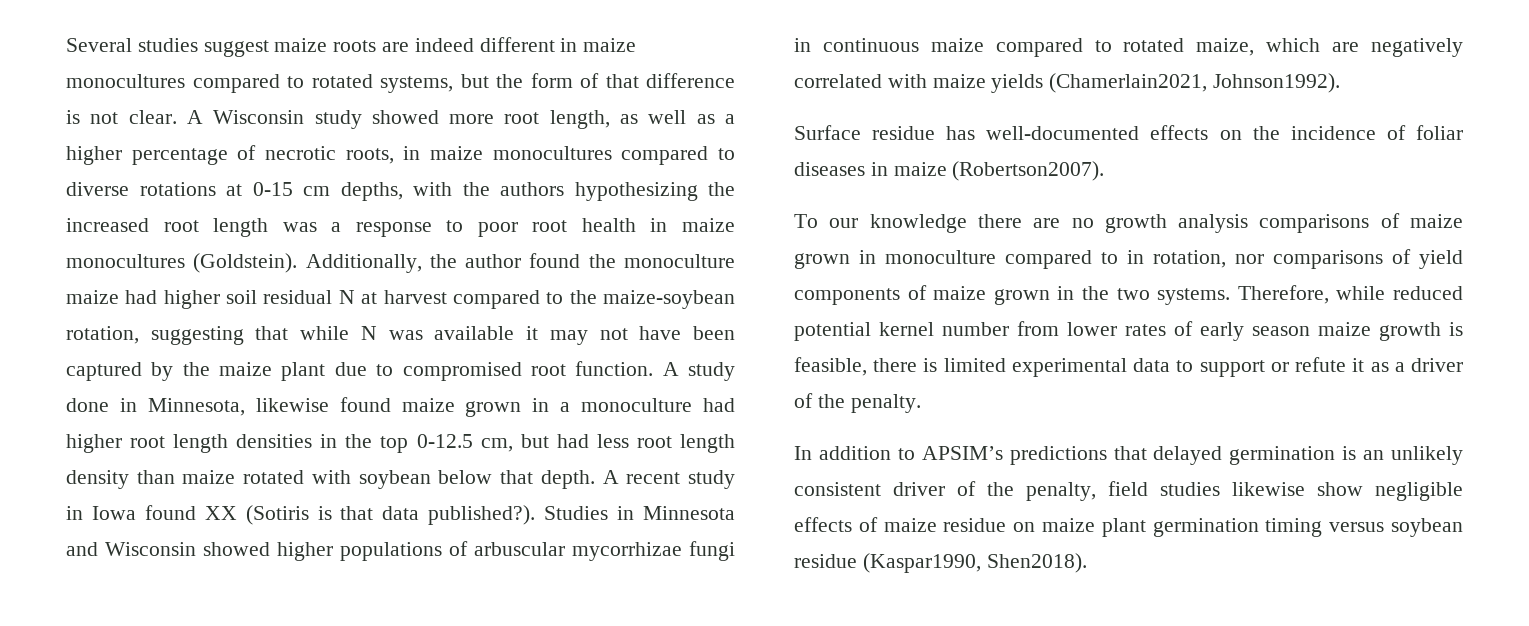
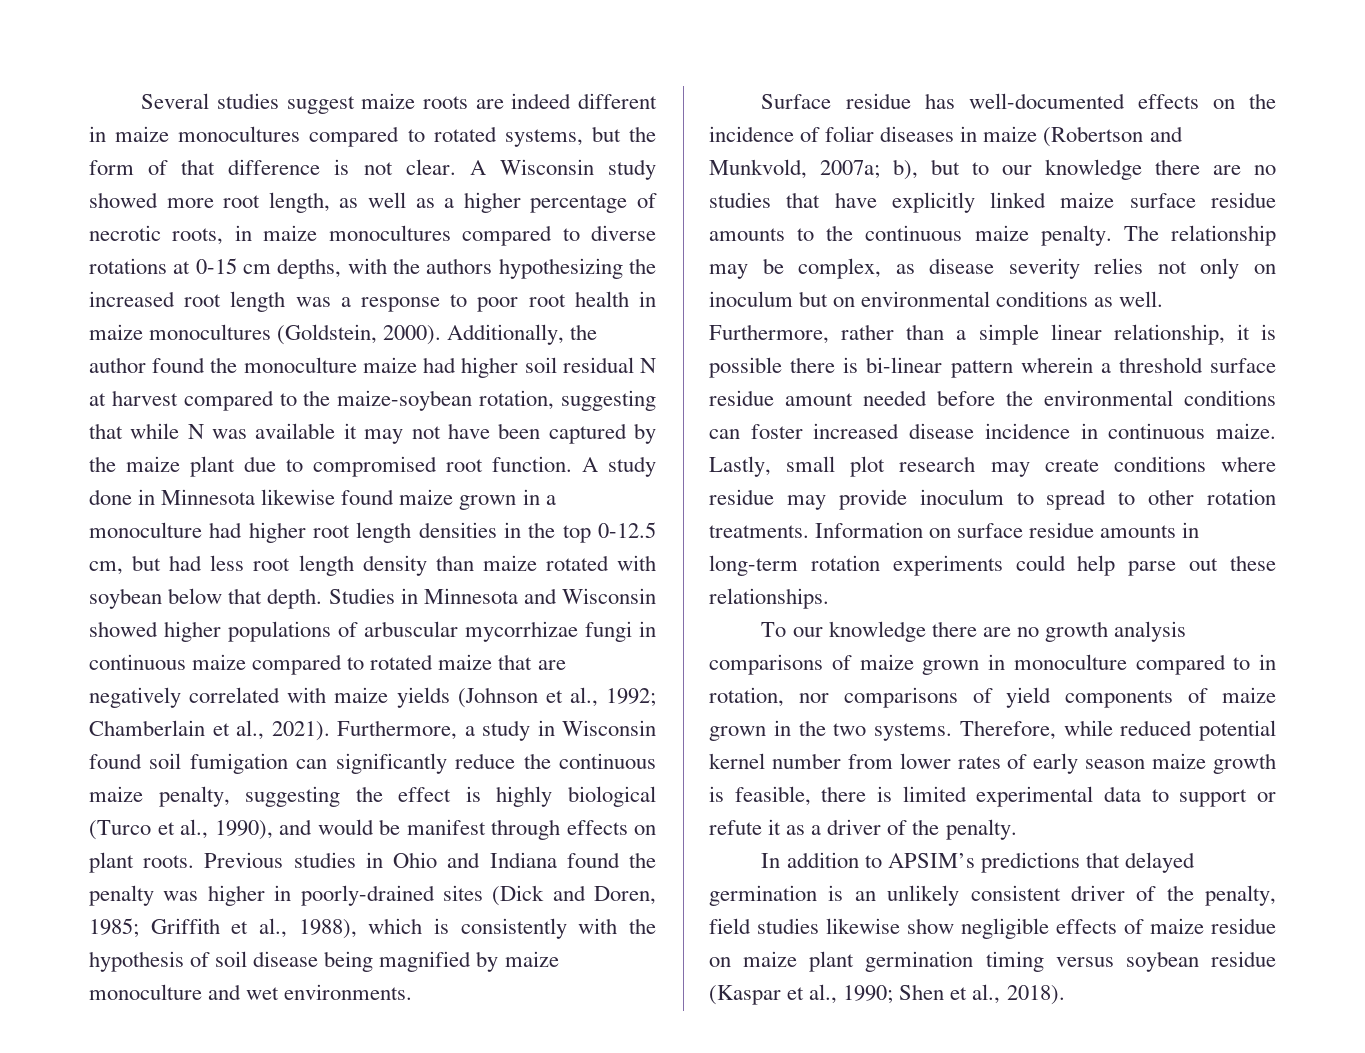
[193,253,298,273] (Goldstein). -> [277,324,442,345] (Goldstein, 2000).
[147,398,245,416] Minnesota, -> [161,489,256,505] Minnesota
[602,470,736,489] [66,505,536,525] A recent study in Iowa found XX (Sotiris is that data published?). -> (323, 598) none
[1196,38,1321,56] maize, which -> [438,654,533,670] maize that
[1049,73,1341,93] (Chamerlain2021, Johnson1992). -> [457,687,656,708] [89,720,656,741] [89,753,657,774] [89,786,656,807] [89,819,656,840] [89,852,656,873] [89,885,656,906] [89,918,656,939] [89,951,559,972] [89,984,413,1000] (Johnson et al., 1992; Chamberlain et al., 2021). Furthermore, a study in Wisconsin found soil fumigation can significantly reduce the continuous maize penalty, suggesting the effect is highly biological (Turco et al., 1990), and would be manifest through effects on plant roots. Previous studies in Ohio and Indiana found the penalty was higher in poorly-drained sites (Dick and Doren, 1985; Griffith et al., 1988), which is consistently with the hypothesis of soil disease being magnified by maize monoculture and wet environments.
[952,161,1105,181] (Robertson2007). -> [1043,126,1183,147] [709,159,1276,180] [709,192,1276,213] [709,225,1276,246] [709,258,1276,279] [709,291,1164,307] [709,324,1276,345] [709,357,1276,378] [709,390,1276,406] [709,423,1276,439] [709,456,1276,477] [709,489,1276,510] [709,522,1200,538] [709,555,1276,576] [709,588,829,609] (Robertson and Munkvold, 2007a; b), but to our knowledge there are no studies that have explicitly linked maize surface residue amounts to the continuous maize penalty. The relationship may be complex, as disease severity relies not only on inoculum but on environmental conditions as well. Furthermore, rather than a simple linear relationship, it is possible there is bi-linear pattern wherein a threshold surface residue amount needed before the environmental conditions can foster increased disease incidence in continuous maize. Lastly, small plot research may create conditions where residue may provide inoculum to spread to other rotation treatments. Information on surface residue amounts in long-term rotation experiments could help parse out these relationships.
[862,553,1087,573] (Kaspar1990, Shen2018). -> [709,984,1065,1005] (Kaspar et al., 1990; Shen et al., 2018).

